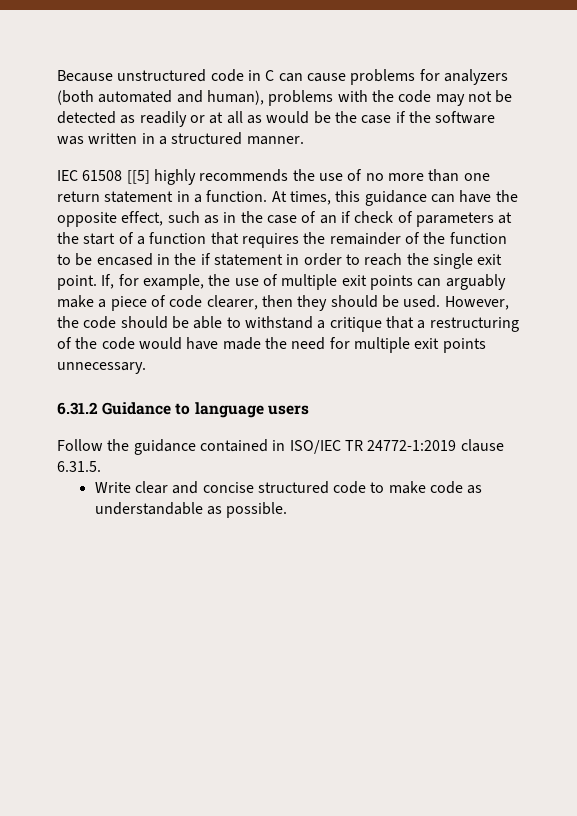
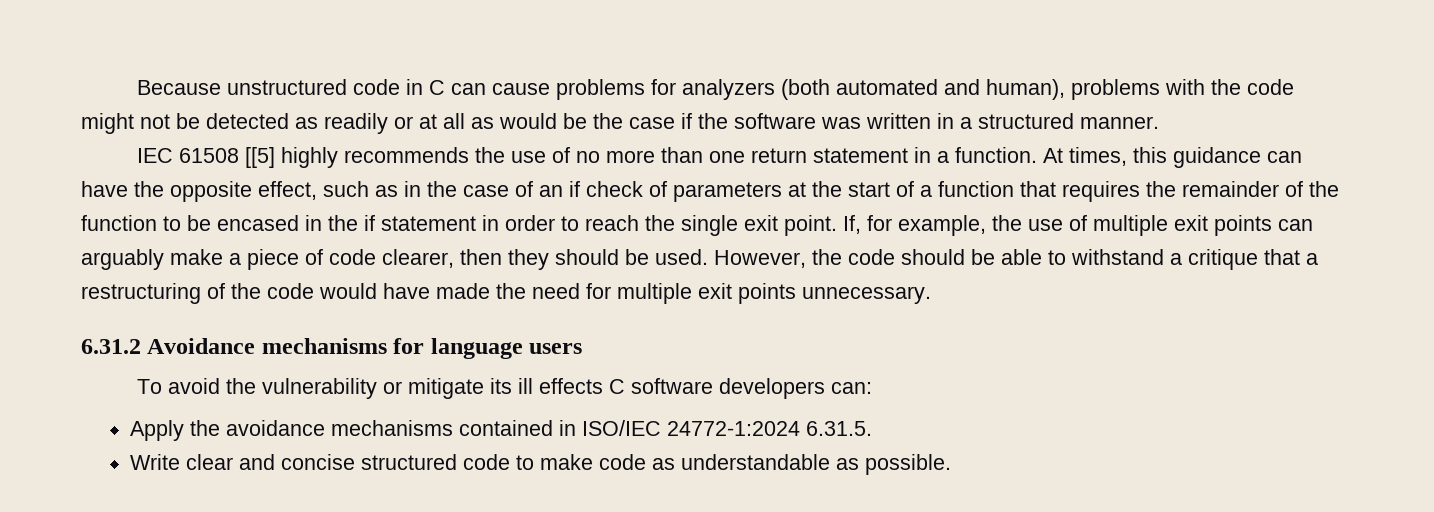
[435,94,465,106] may -> [81,113,134,134] might
[102,402,191,415] Guidance to -> [147,338,425,354] Avoidance mechanisms for
[57,439,504,455] Follow the guidance contained in ISO/IEC TR 24772-1:2019 clause -> [136,378,872,399] [129,420,800,441] To avoid the vulnerability or mitigate its ill effects C software developers can: // Apply the avoidance mechanisms contained in ISO/IEC 24772-1:2024

